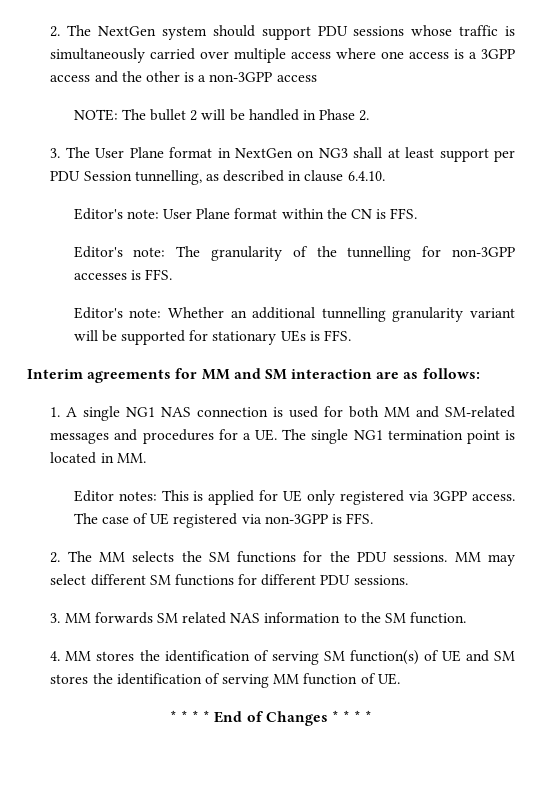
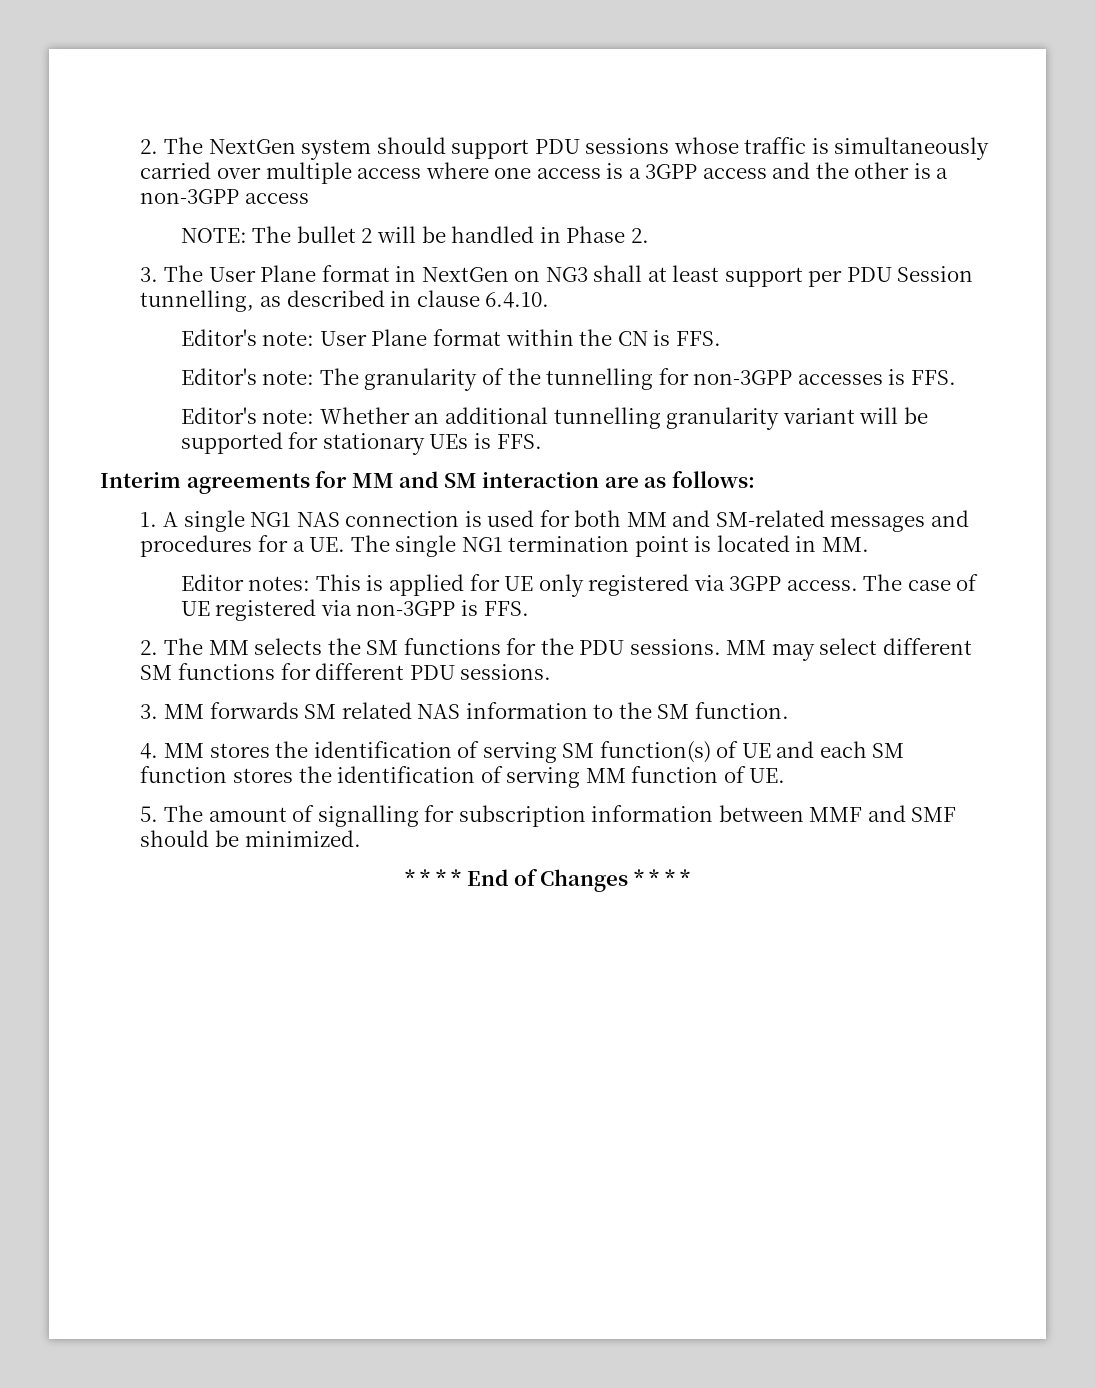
[493,651,515,661] SM -> [819,741,905,758] [140,766,228,783] each SM function
(400, 679) none -> [140,805,957,827] [140,830,361,847] // 5. The amount of signalling for subscription information between MMF and SMF should be minimized.

